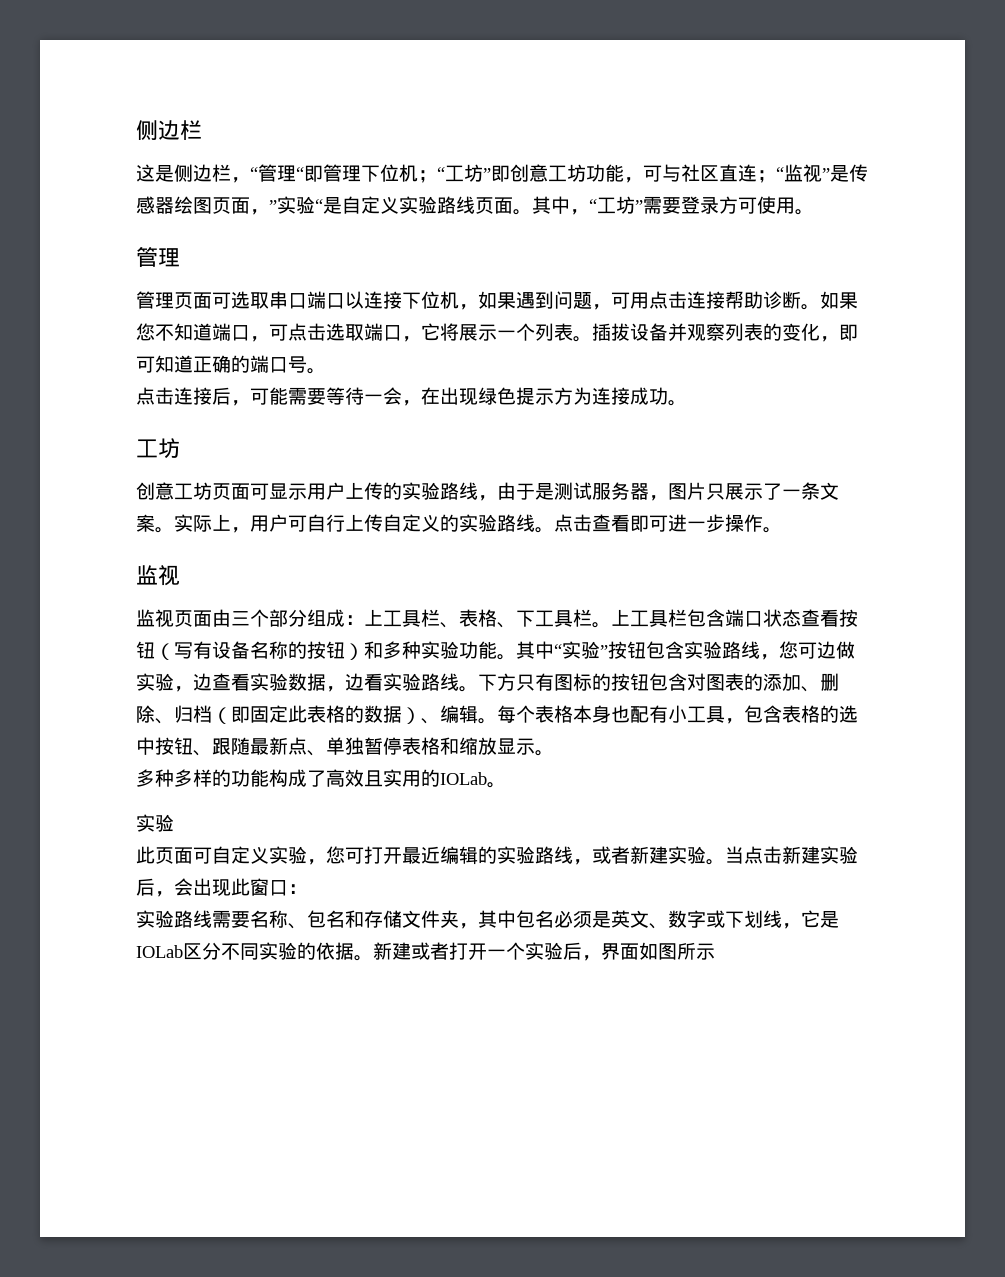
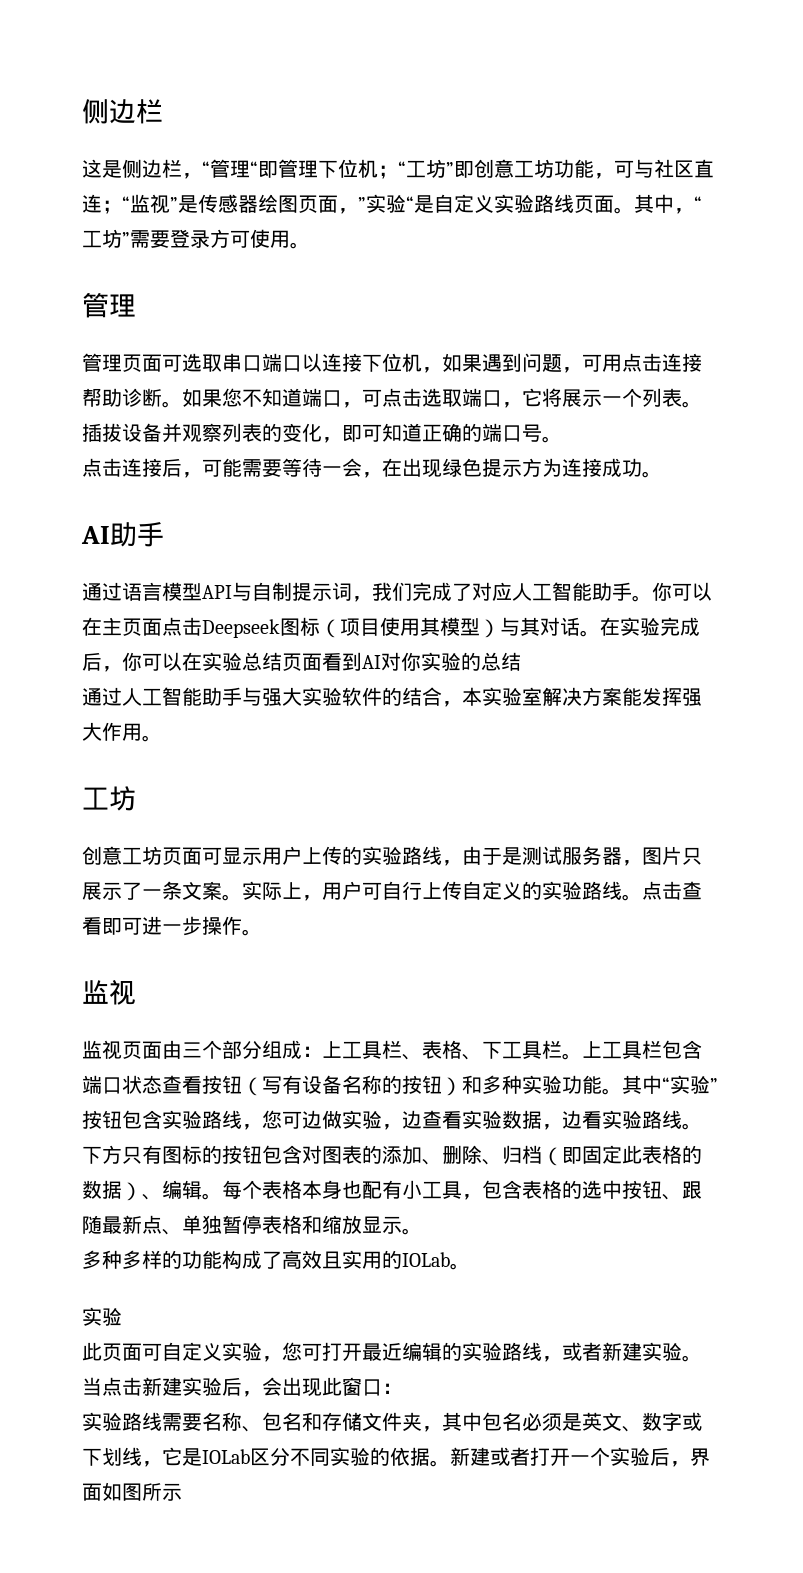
(687, 403) none -> [81,522,164,547] [82,582,712,602] [82,617,700,638] [82,652,521,672] [82,687,702,707] [82,722,162,742] // AI助手 // 通过语言模型API与自制提示词，我们完成了对应人工智能助手。你可以在主页面点击Deepseek图标（项目使用其模型）与其对话。在实验完成后，你可以在实验总结页面看到AI对你实验的总结 // 通过人工智能助手与强大实验软件的结合，本实验室解决方案能发挥强大作用。

